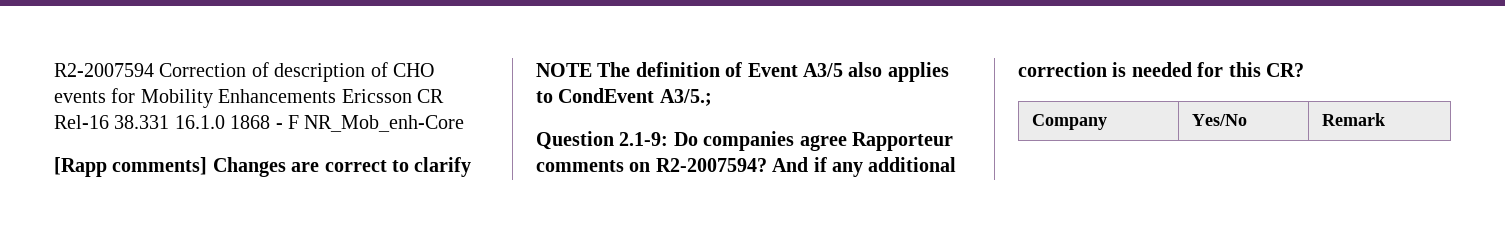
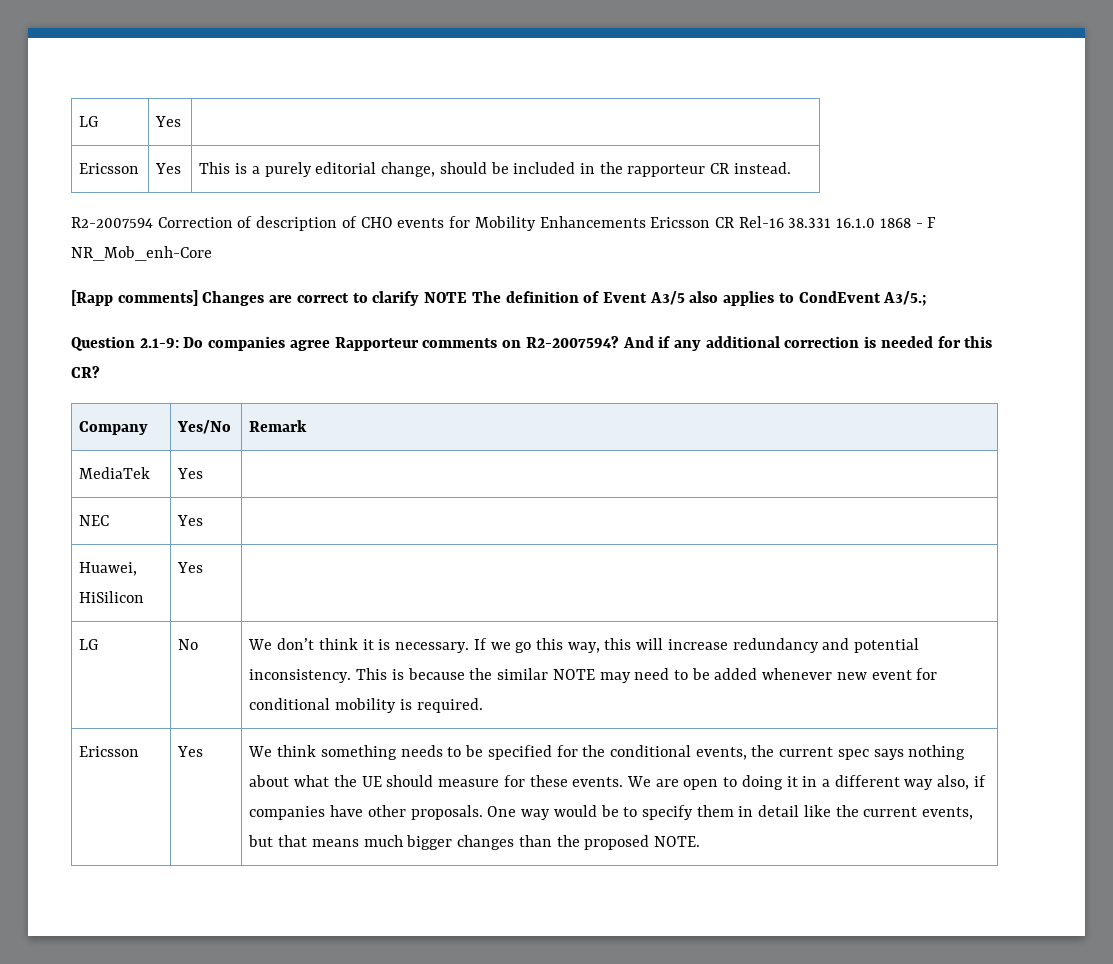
(54, 70) none -> [79,116,99,127] [155,116,182,127] [79,163,140,174] [155,163,182,174] [199,162,791,177] LG | Yes | // Ericsson | Yes | This is a purely editorial change, should be included in the rapporteur CR instead. //
(1385, 119) none -> [79,467,151,479] [177,468,204,479] [79,515,110,526] [177,515,204,526] [79,562,138,576] [79,591,145,603] [177,562,204,573] [79,639,99,650] [178,639,199,650] [248,638,920,653] [249,668,938,683] [249,698,483,713] [79,746,140,757] [177,746,204,757] [248,745,966,760] [249,775,986,790] [249,805,974,820] [248,835,700,850] // MediaTek | Yes | // NEC | Yes | // Huawei, HiSilicon | Yes | // LG | No | We don’t think it is necessary. If we go this way, this will increase redundancy and potential inconsistency. This is because the similar NOTE may need to be added whenever new event for conditional mobility is required. // Ericsson | Yes | We think something needs to be specified for the conditional events, the current spec says nothing about what the UE should measure for these events. We are open to doing it in a different way also, if companies have other proposals. One way would be to specify them in detail like the current events, but that means much bigger changes than the proposed NOTE.

